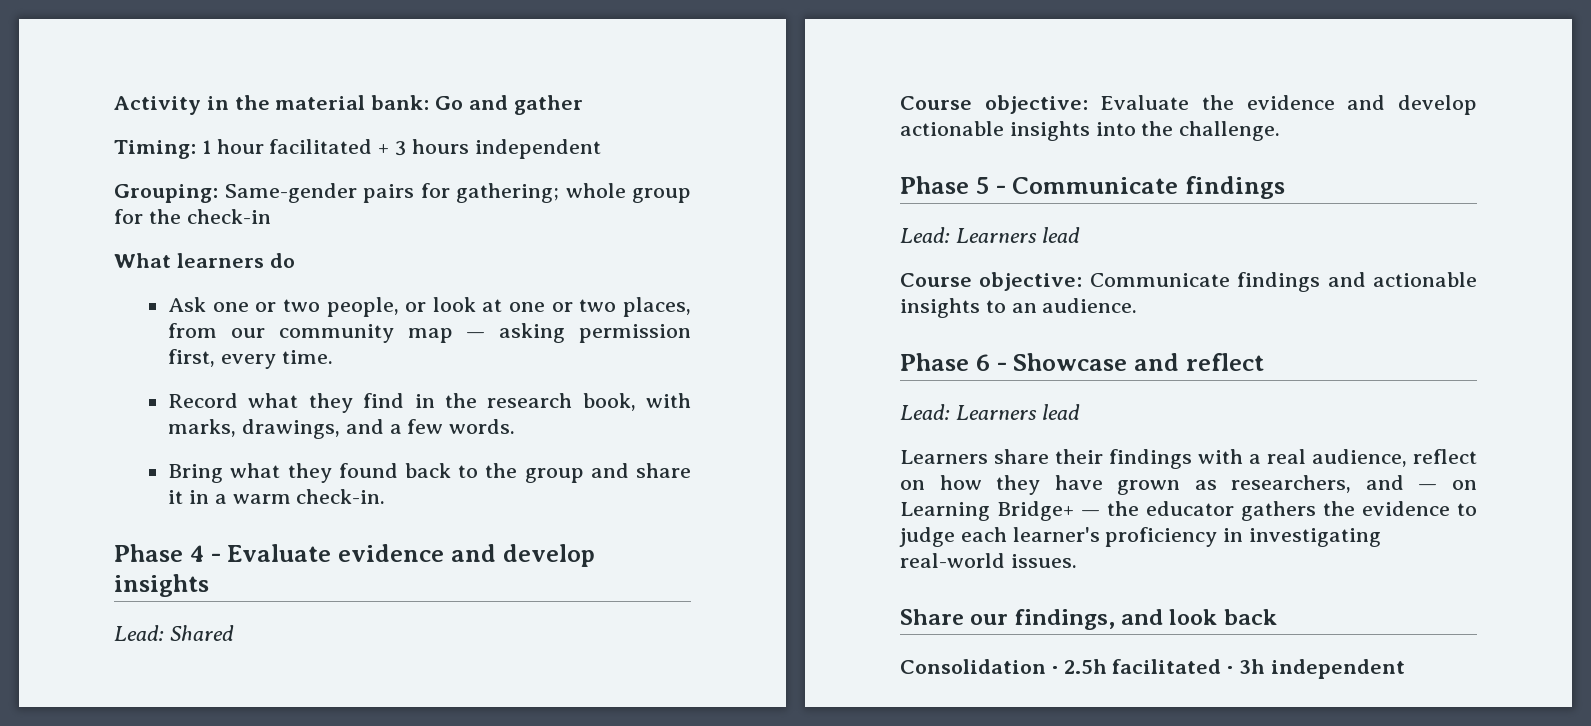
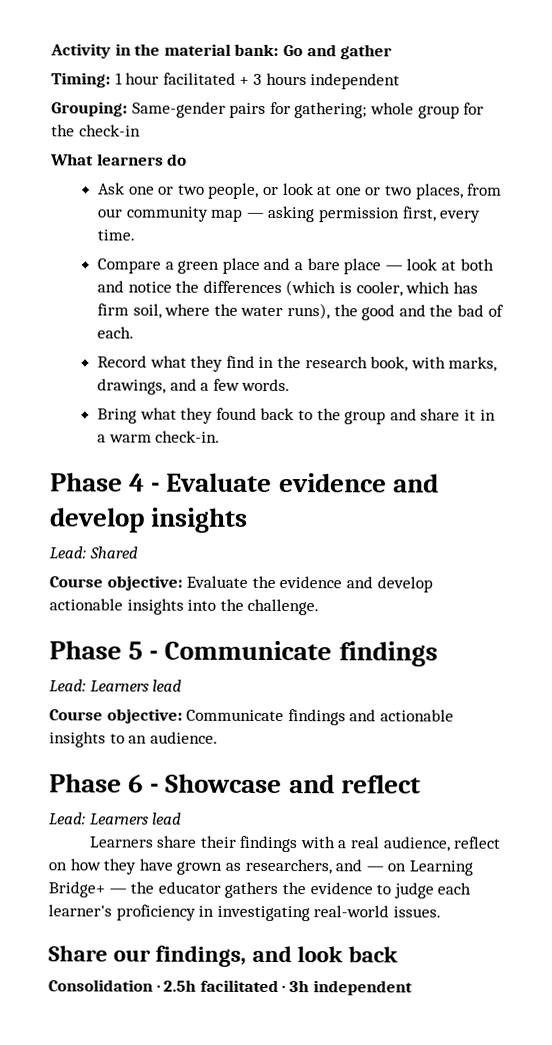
(333, 357) none -> [97,257,494,275] [97,280,478,297] [97,303,504,321] [97,326,135,339] // Compare a green place and a bare place — look at both and notice the differences (which is cooler, which has firm soil, where the water runs), the good and the bad of each.

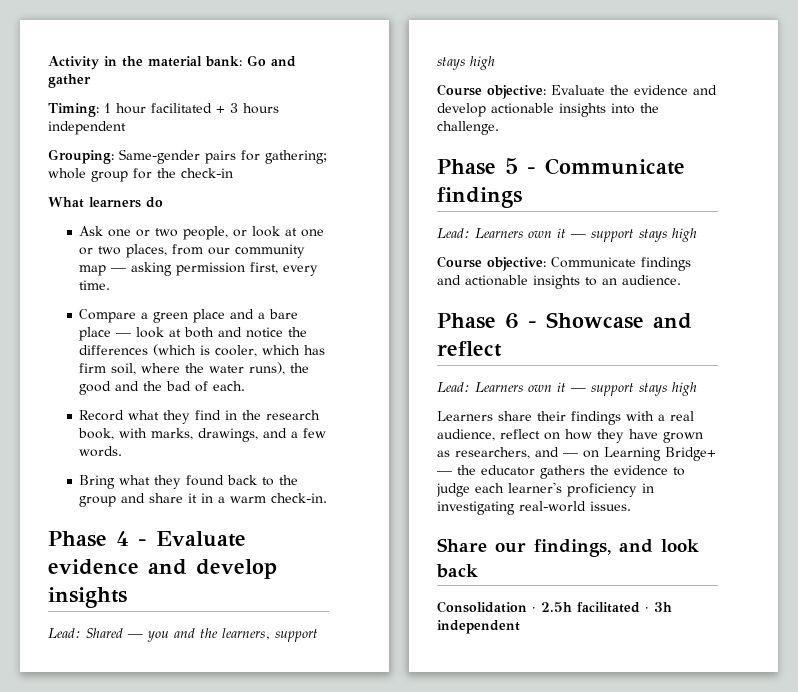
(138, 552) none -> [127,628,318,642] [437,56,495,70] — you and the learners, support stays high
[152,679,183,692] lead -> [528,228,697,242] own it — support stays high
[152,812,183,825] lead -> [528,382,697,396] own it — support stays high

